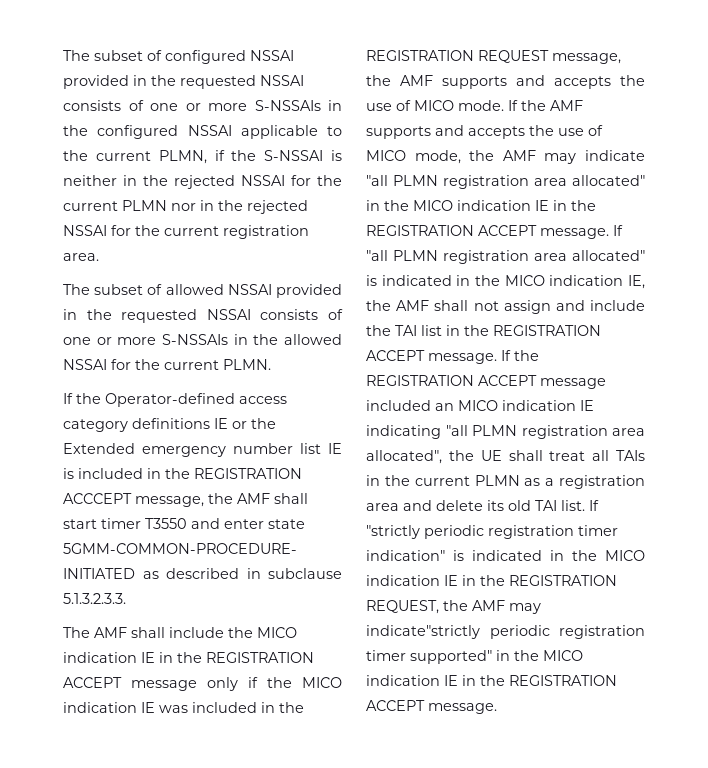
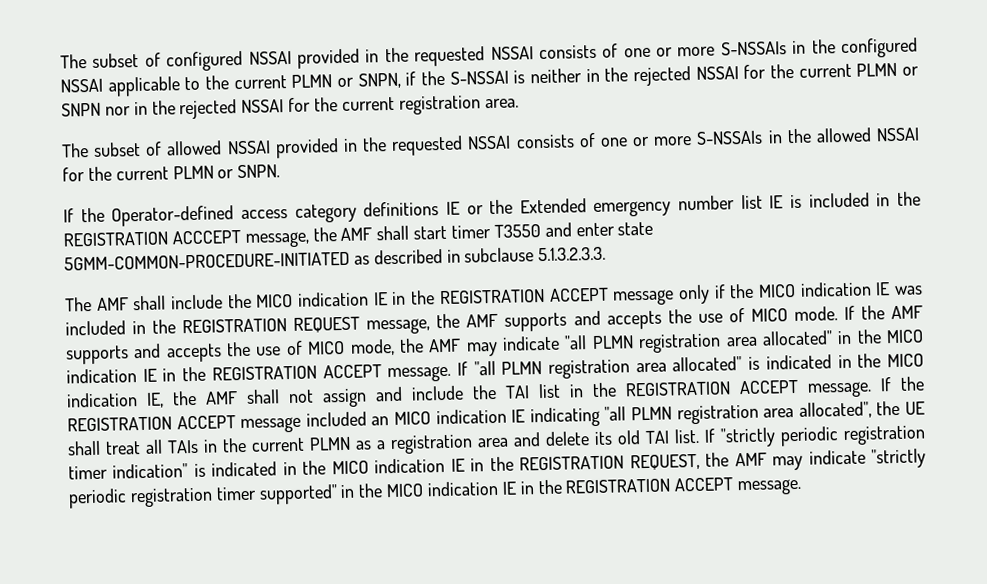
[158,150,207,164] PLMN, -> [291,72,401,89] PLMN or SNPN,
(167, 205) none -> [901,66,919,76] [61,102,101,117] or SNPN
[223,359,271,370] PLMN. -> [172,164,281,180] PLMN or SNPN.
[366,625,480,639] indicate"strictly -> [808,448,927,469] indicate "strictly

